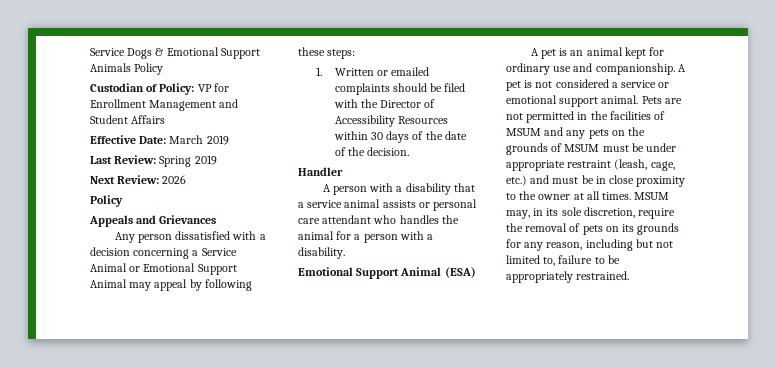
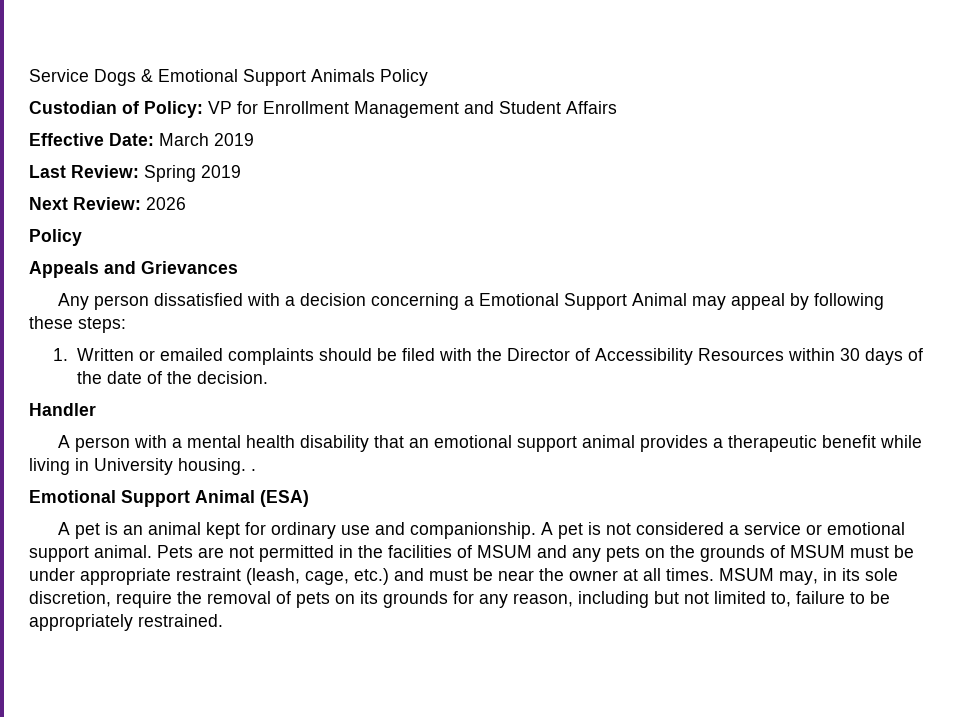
[201,248,237,256] [90,263,141,272] Service Animal or -> (475, 301) none
[405,183,475,195] [298,199,478,211] [298,215,459,224] [298,231,434,243] [298,247,345,259] disability that a service animal assists or personal care attendant who handles the animal for a person with a disability. -> [187,435,923,452] [29,458,256,475] mental health disability that an emotional support animal provides a therapeutic benefit while living in University housing. .
[595,175,686,187] [506,193,516,200] in close proximity to -> [498,570,534,581] near

